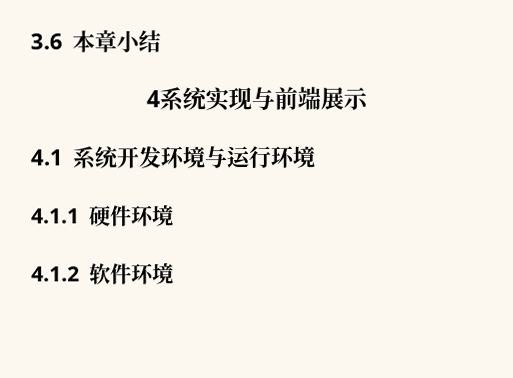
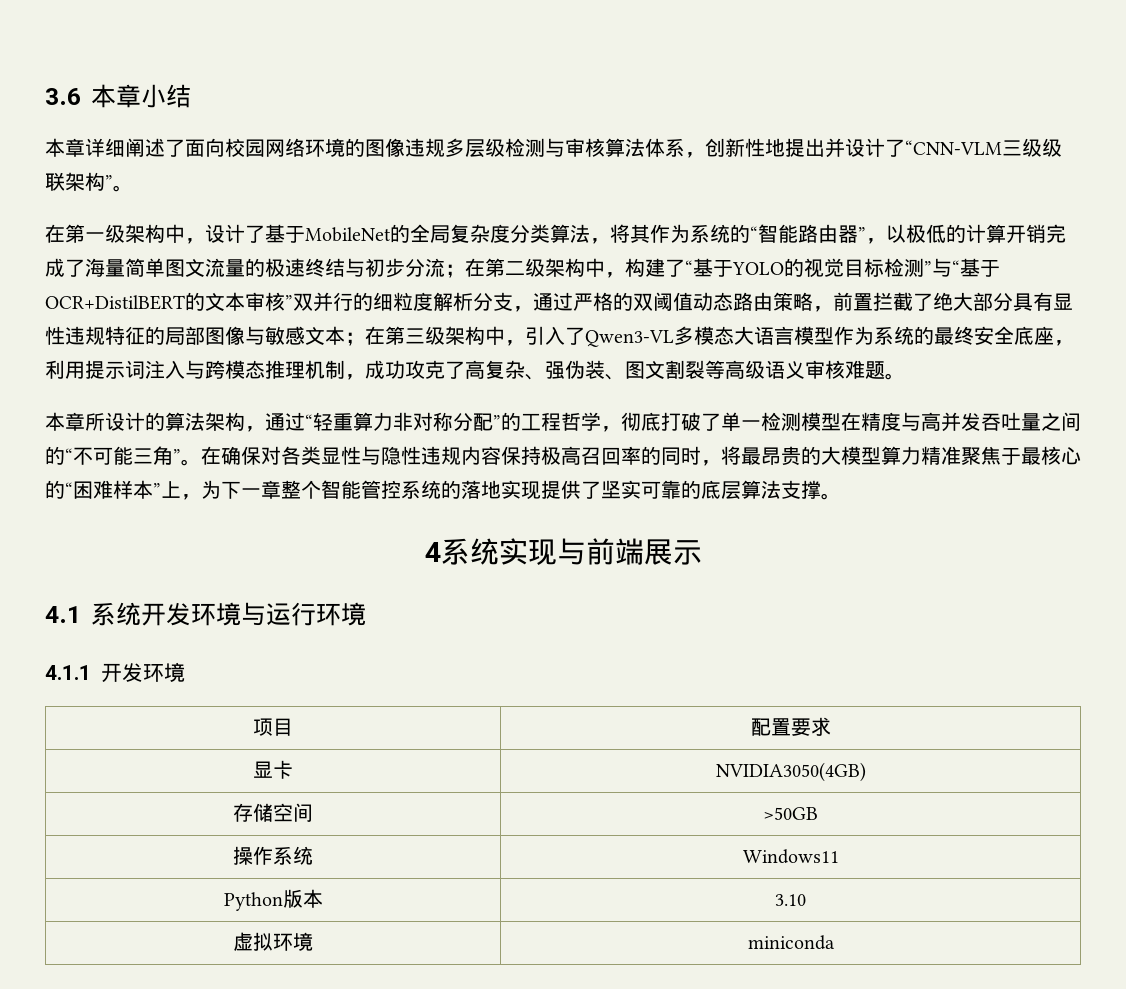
(161, 41) none -> [45,138,1062,158] [45,172,133,192] [45,224,1066,244] [45,258,1000,278] [45,292,1073,312] [45,326,1074,347] [45,360,905,380] [45,412,1081,432] [45,446,1081,466] [45,480,841,500] // 本章详细阐述了面向校园网络环境的图像违规多层级检测与审核算法体系，创新性地提出并设计了“CNN-VLM三级级联架构”。 // 在第一级架构中，设计了基于MobileNet的全局复杂度分类算法，将其作为系统的“智能路由器”，以极低的计算开销完成了海量简单图文流量的极速终结与初步分流；在第二级架构中，构建了“基于YOLO的视觉目标检测”与“基于OCR+DistilBERT的文本审核”双并行的细粒度解析分支，通过严格的双阈值动态路由策略，前置拦截了绝大部分具有显性违规特征的局部图像与敏感文本；在第三级架构中，引入了Qwen3-VL多模态大语言模型作为系统的最终安全底座，利用提示词注入与跨模态推理机制，成功攻克了高复杂、强伪装、图文割裂等高级语义审核难题。 // 本章所设计的算法架构，通过“轻重算力非对称分配”的工程哲学，彻底打破了单一检测模型在精度与高并发吞吐量之间的“不可能三角”。在确保对各类显性与隐性违规内容保持极高召回率的同时，将最昂贵的大模型算力精准聚焦于最核心的“困难样本”上，为下一章整个智能管控系统的落地实现提供了坚实可靠的底层算法支撑。
[89,205,174,227] [31,263,174,285] 硬件环境 // 4.1.2软件环境 -> [101,662,185,683] [253,718,293,736] [750,717,831,736] [253,760,293,779] [715,762,866,782] [233,803,313,822] [763,807,818,820] [233,846,313,865] [742,849,839,864] [223,889,323,911] [775,894,806,906] [233,932,313,951] [747,935,835,950] 开发环境 // 项目 | 配置要求 // 显卡 | NVIDIA3050(4GB) // 存储空间 | >50GB // 操作系统 | Windows11 // Python版本 | 3.10 // 虚拟环境 | miniconda

